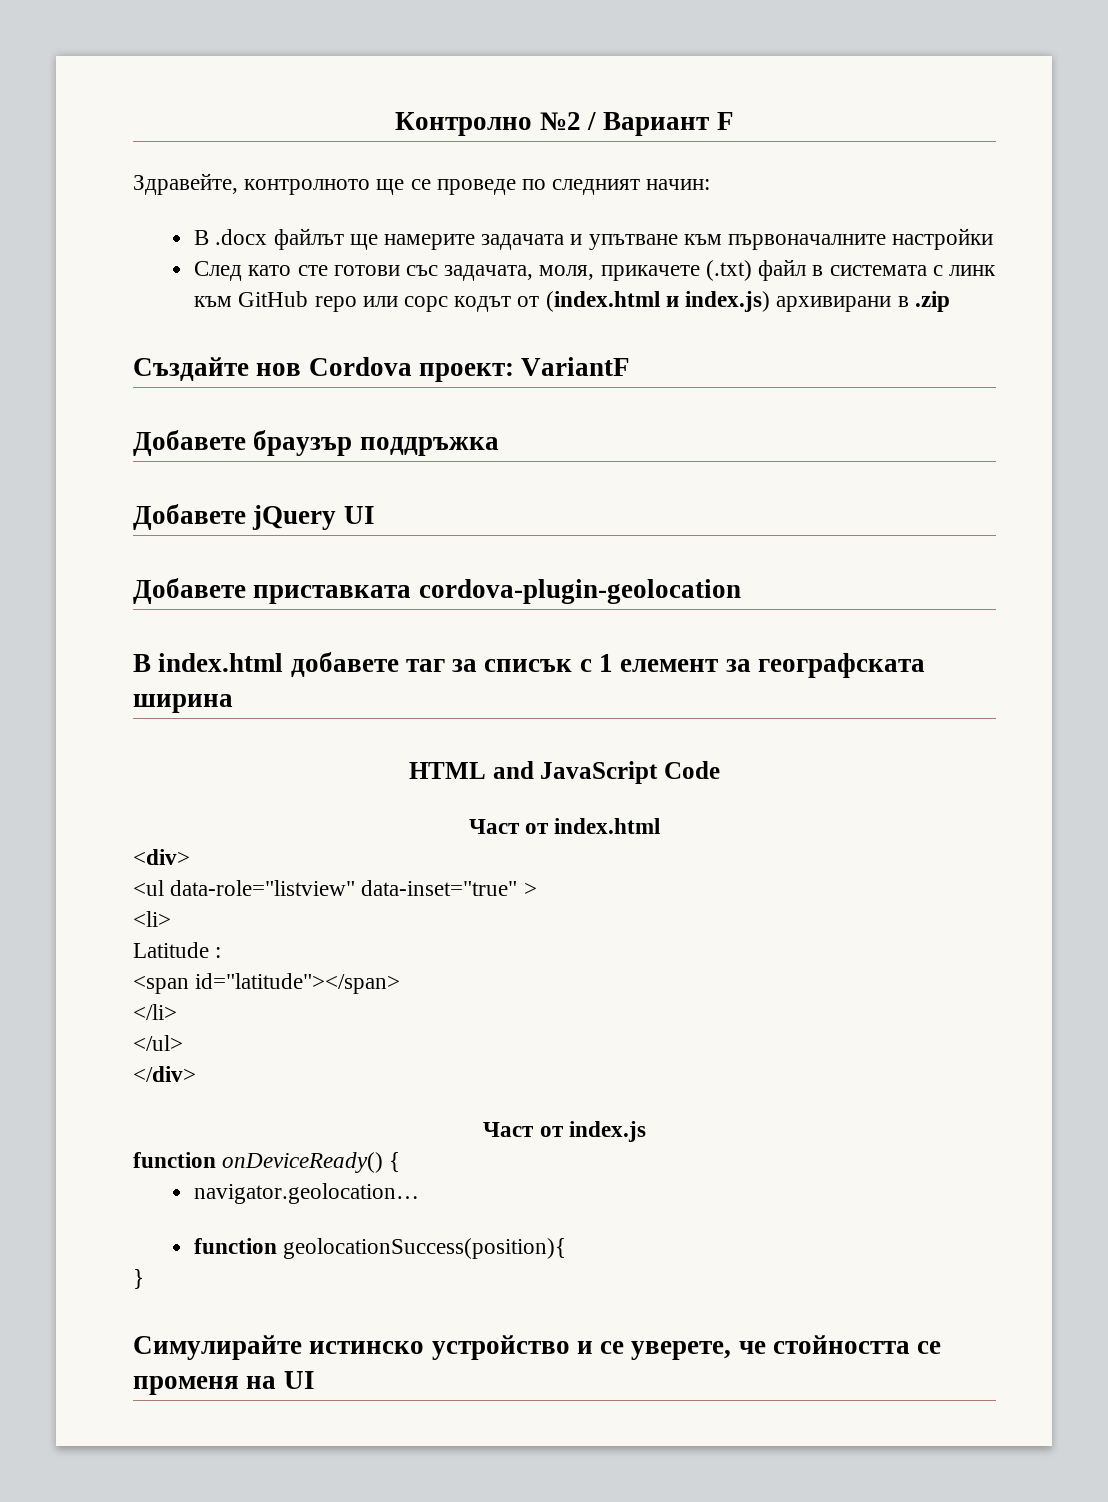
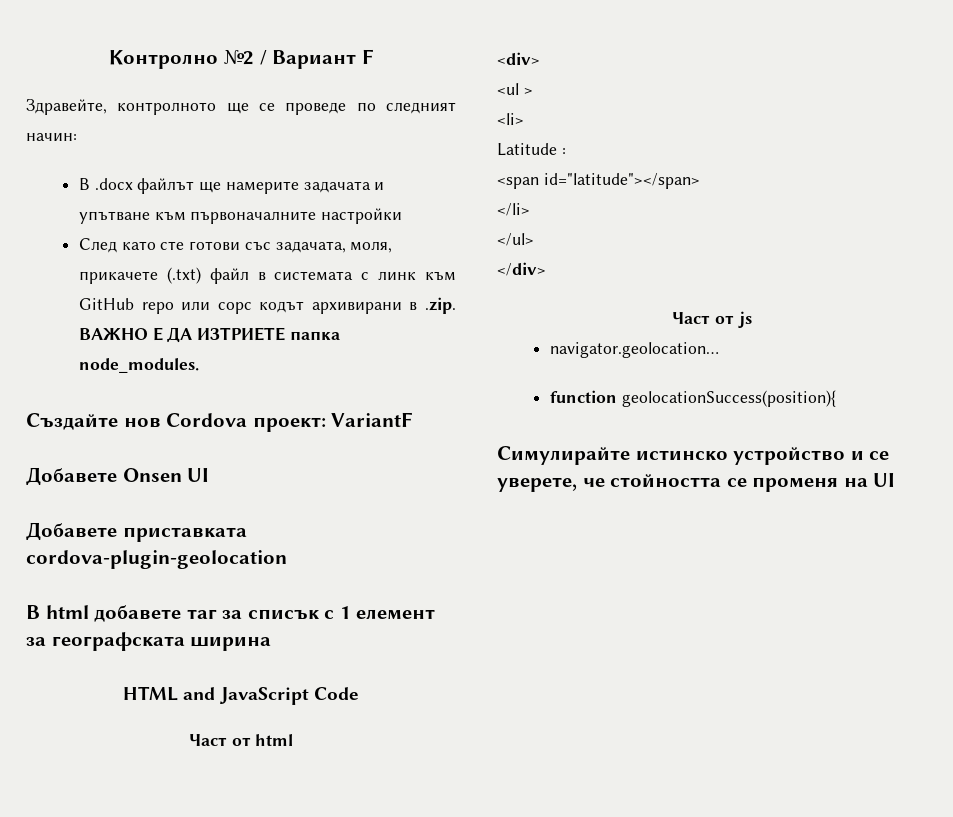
[517,291,950,312] от (index.html и index.js) архивирани в .zip -> [311,297,456,314] [79,327,340,343] [79,358,200,373] архивирани в .zip. ВАЖНО Е ДА ИЗТРИЕТЕ папка node_modules.
[253,430,499,456] [133,504,337,530] браузър поддръжка // Добавете jQuery -> [122,468,182,482] Onsen
[158,653,284,672] index.html -> [45,605,89,619] html
[554,818,661,834] index.html -> [255,734,294,746] html
[170,880,518,896] data-role="listview" data-inset="true" -> (519, 89) none
[568,1121,646,1142] [133,1152,401,1173] index.js // function onDeviceReady() { -> [737,311,752,328] js
[133,1269,144,1289] // } -> (836, 398) none

